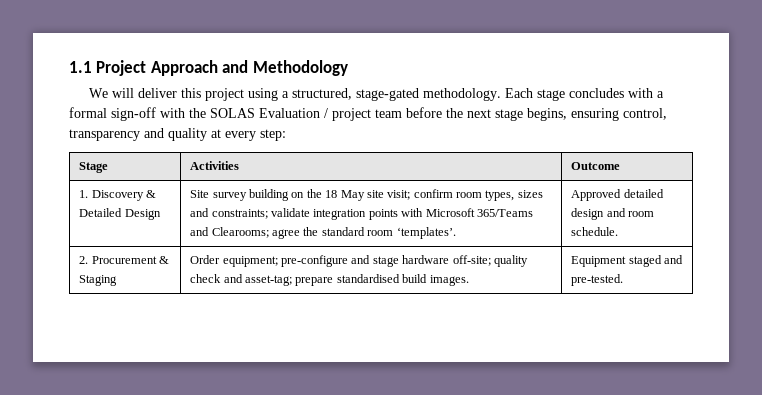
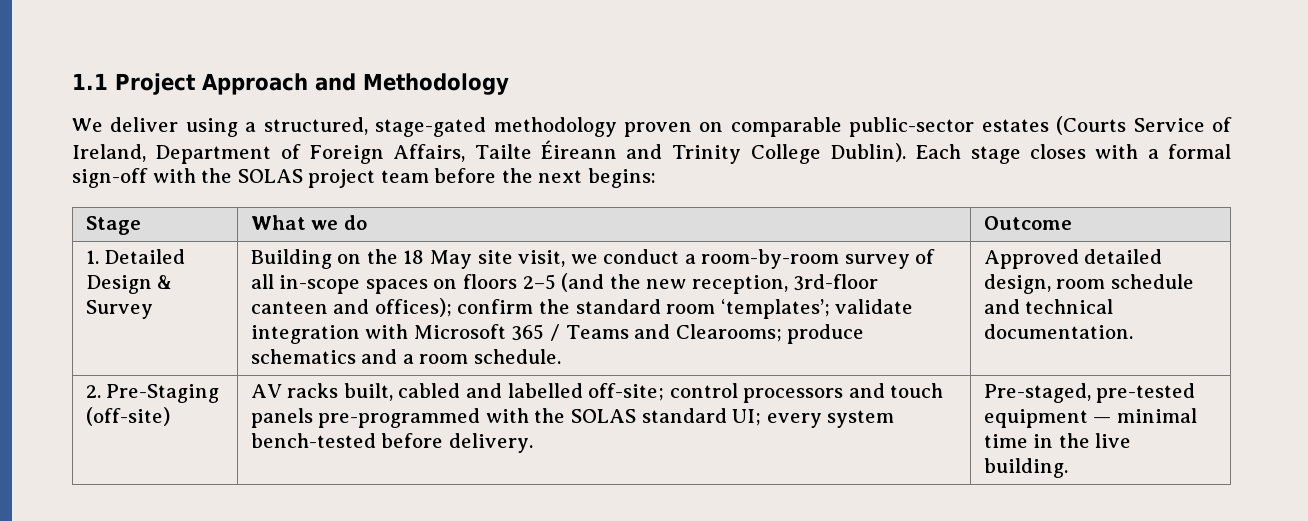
[111,88,501,101] will deliver this project using a structured, stage-gated methodology. -> [110,116,1232,137] [72,140,907,164] deliver using a structured, stage-gated methodology proven on comparable public-sector estates (Courts Service of Ireland, Department of Foreign Affairs, Tailte Éireann and Trinity College Dublin).
[568,88,624,98] concludes -> [1030,144,1087,159] closes
[259,108,328,118] Evaluation / -> (303, 176) none
[495,108,667,121] [69,128,286,141] [79,162,109,173] [190,161,240,170] stage begins, ensuring control, transparency and quality at every step: // Stage | Activities -> [587,168,656,188] [85,216,141,235] [250,215,367,230] begins: // Stage | What we do
[91,190,157,201] Discovery & -> (99, 257) none
[190,189,290,201] | Site survey building -> [157,275,173,289] [85,300,153,319] [250,249,332,269] & Survey | Building
[387,189,543,201] [190,208,533,220] [190,227,456,239] [571,189,664,201] [571,208,655,220] [571,227,619,236] [79,256,170,264] [79,275,118,286] [190,255,528,267] [190,274,469,286] [571,255,684,267] [571,274,624,286] visit; confirm room types, sizes and constraints; validate integration points with Microsoft 365/Teams and Clearooms; agree the standard room ‘templates’. | Approved detailed design and room schedule. // 2. Procurement & Staging | Order equipment; pre-configure and stage hardware off-site; quality check and asset-tag; prepare standardised build images. | Equipment staged and pre-tested. -> [518,249,936,269] [250,273,879,294] [250,298,914,319] [250,324,865,344] [250,349,562,364] [983,249,1163,269] [983,274,1194,294] [983,299,1114,314] [983,324,1133,339] [85,384,220,403] [85,407,170,426] [250,383,944,403] [250,408,895,428] [250,433,533,453] [983,383,1196,403] [983,408,1197,428] [983,433,1132,448] [983,458,1068,478] visit, we conduct a room-by-room survey of all in-scope spaces on floors 2–5 (and the new reception, 3rd-floor canteen and offices); confirm the standard room ‘templates’; validate integration with Microsoft 365 / Teams and Clearooms; produce schematics and a room schedule. | Approved detailed design, room schedule and technical documentation. // 2. Pre-Staging (off-site) | AV racks built, cabled and labelled off-site; control processors and touch panels pre-programmed with the SOLAS standard UI; every system bench-tested before delivery. | Pre-staged, pre-tested equipment — minimal time in the live building.

